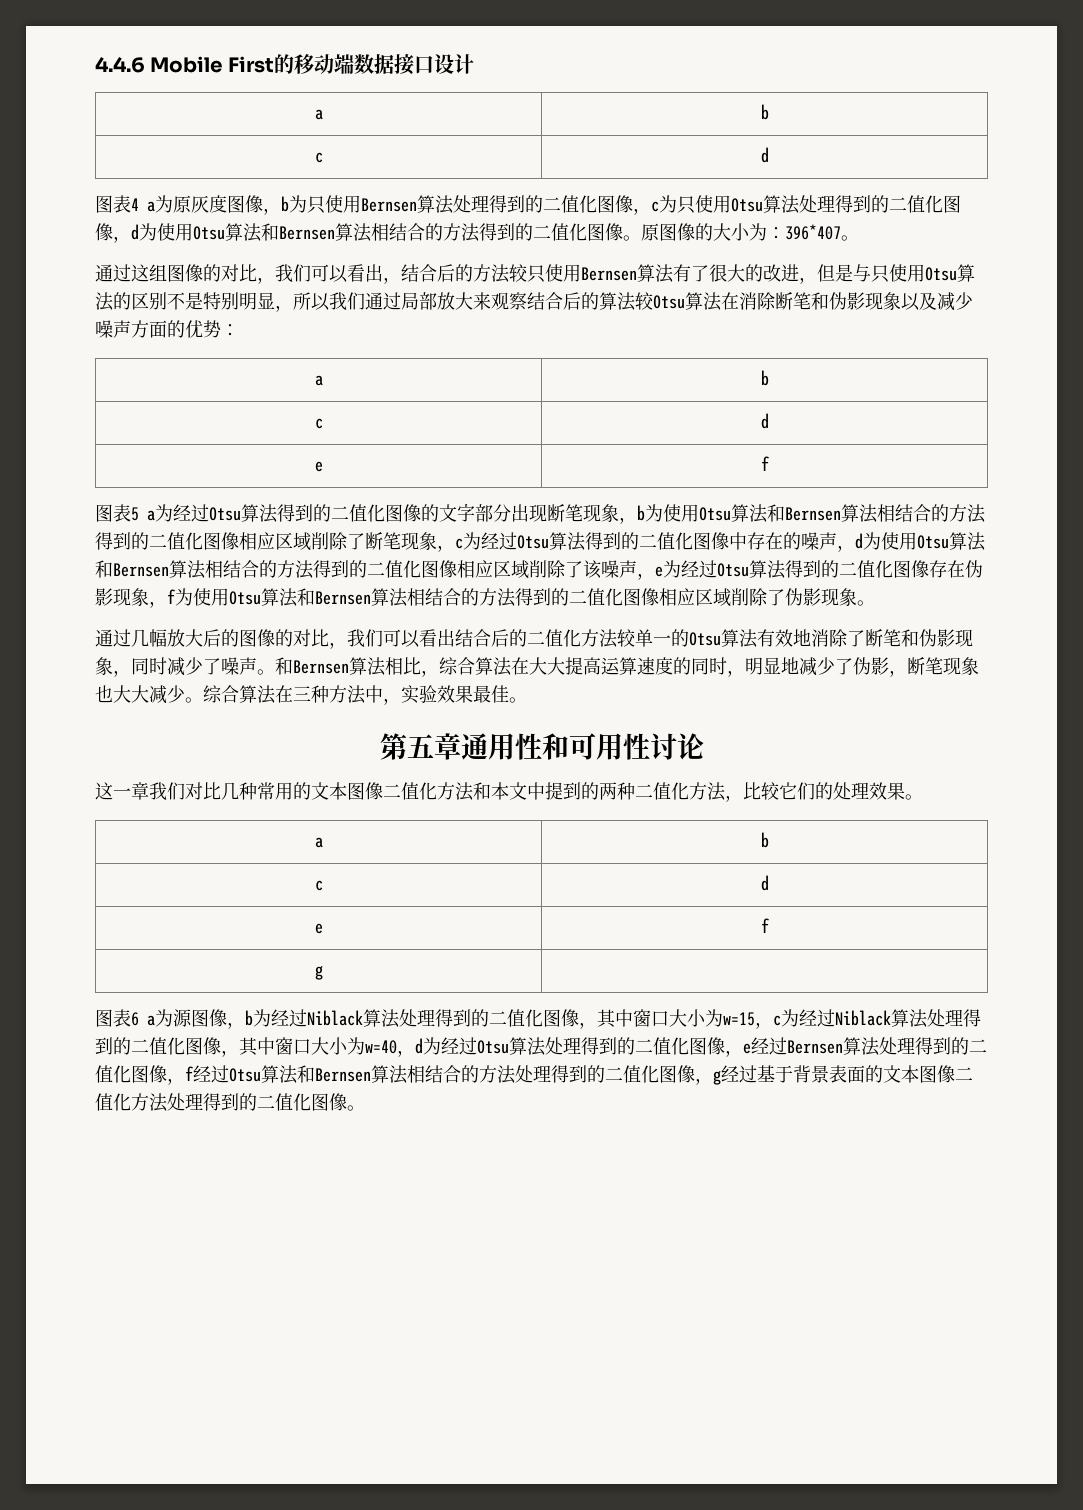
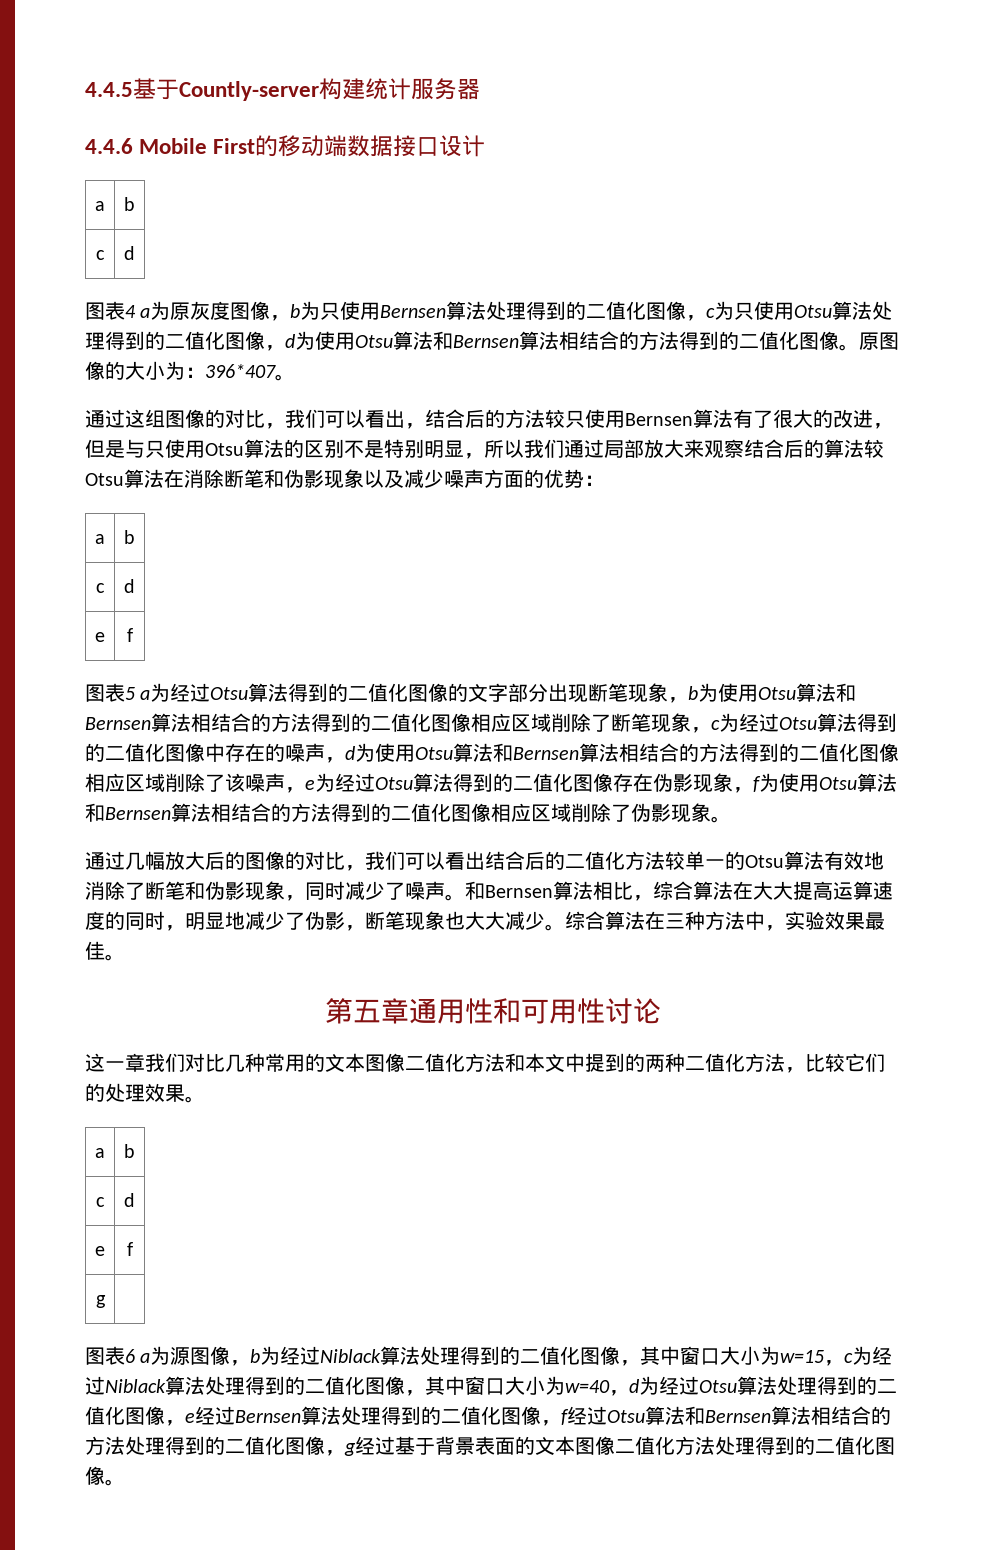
(95, 64) none -> [85,78,480,101] 4.4.5基于Countly-server构建统计服务器 //

